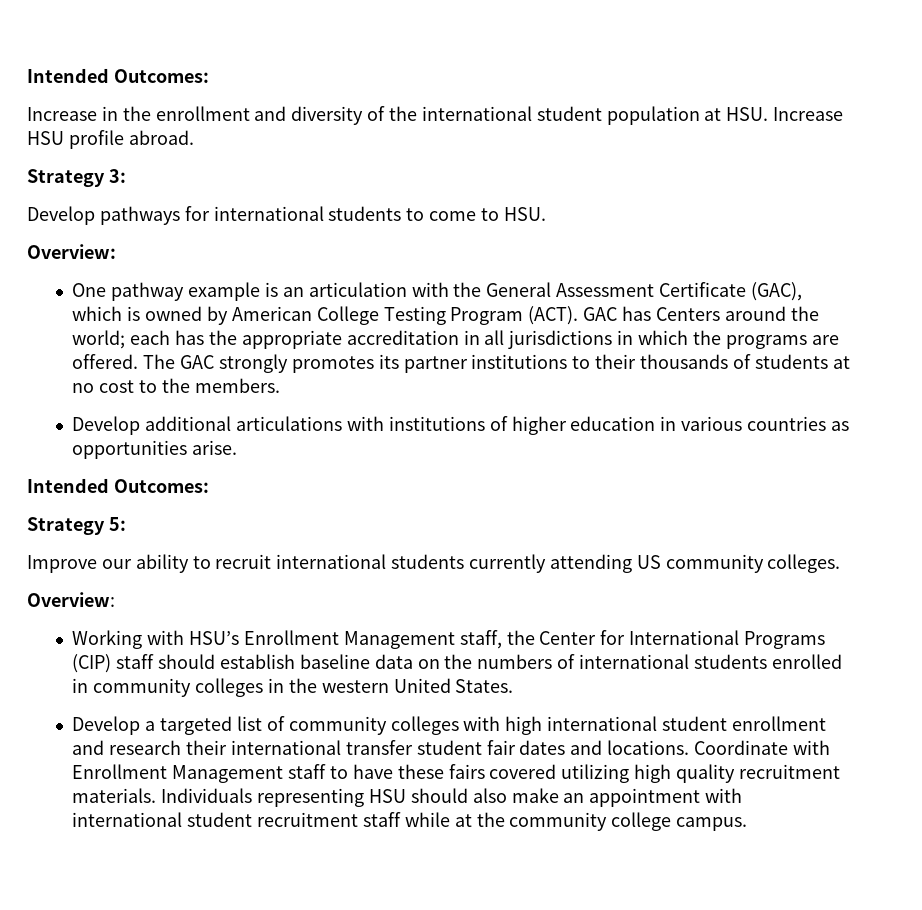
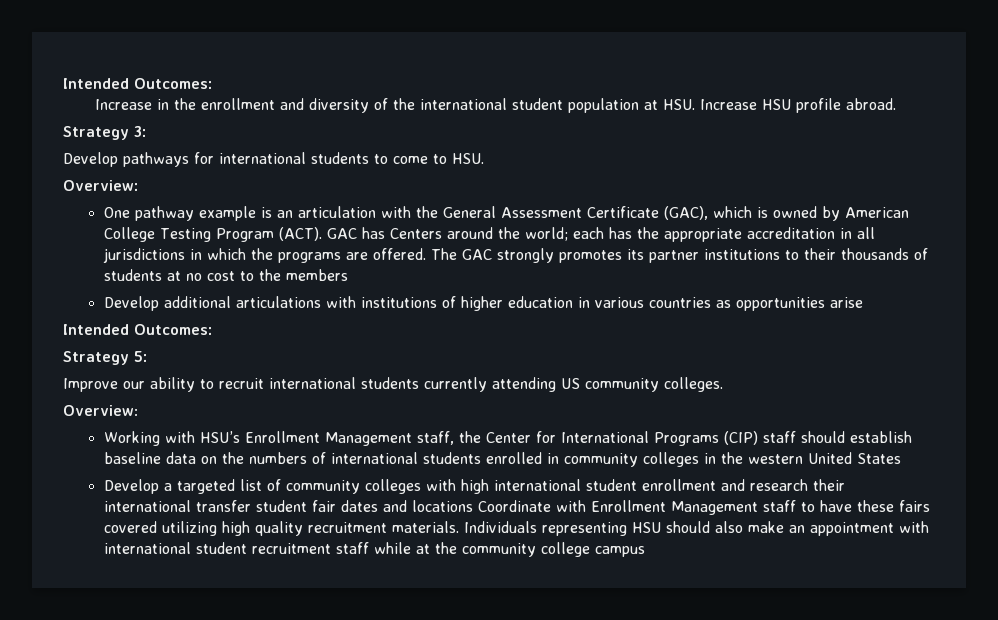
[194,378,280,393] members. -> [285,269,348,281] members
[192,440,238,455] arise. -> [829,297,863,308] arise
[455,679,514,693] States. -> [856,453,901,464] States
[607,740,690,755] locations. -> [411,500,473,512] locations
[676,817,748,831] campus. -> [594,546,645,557] campus

